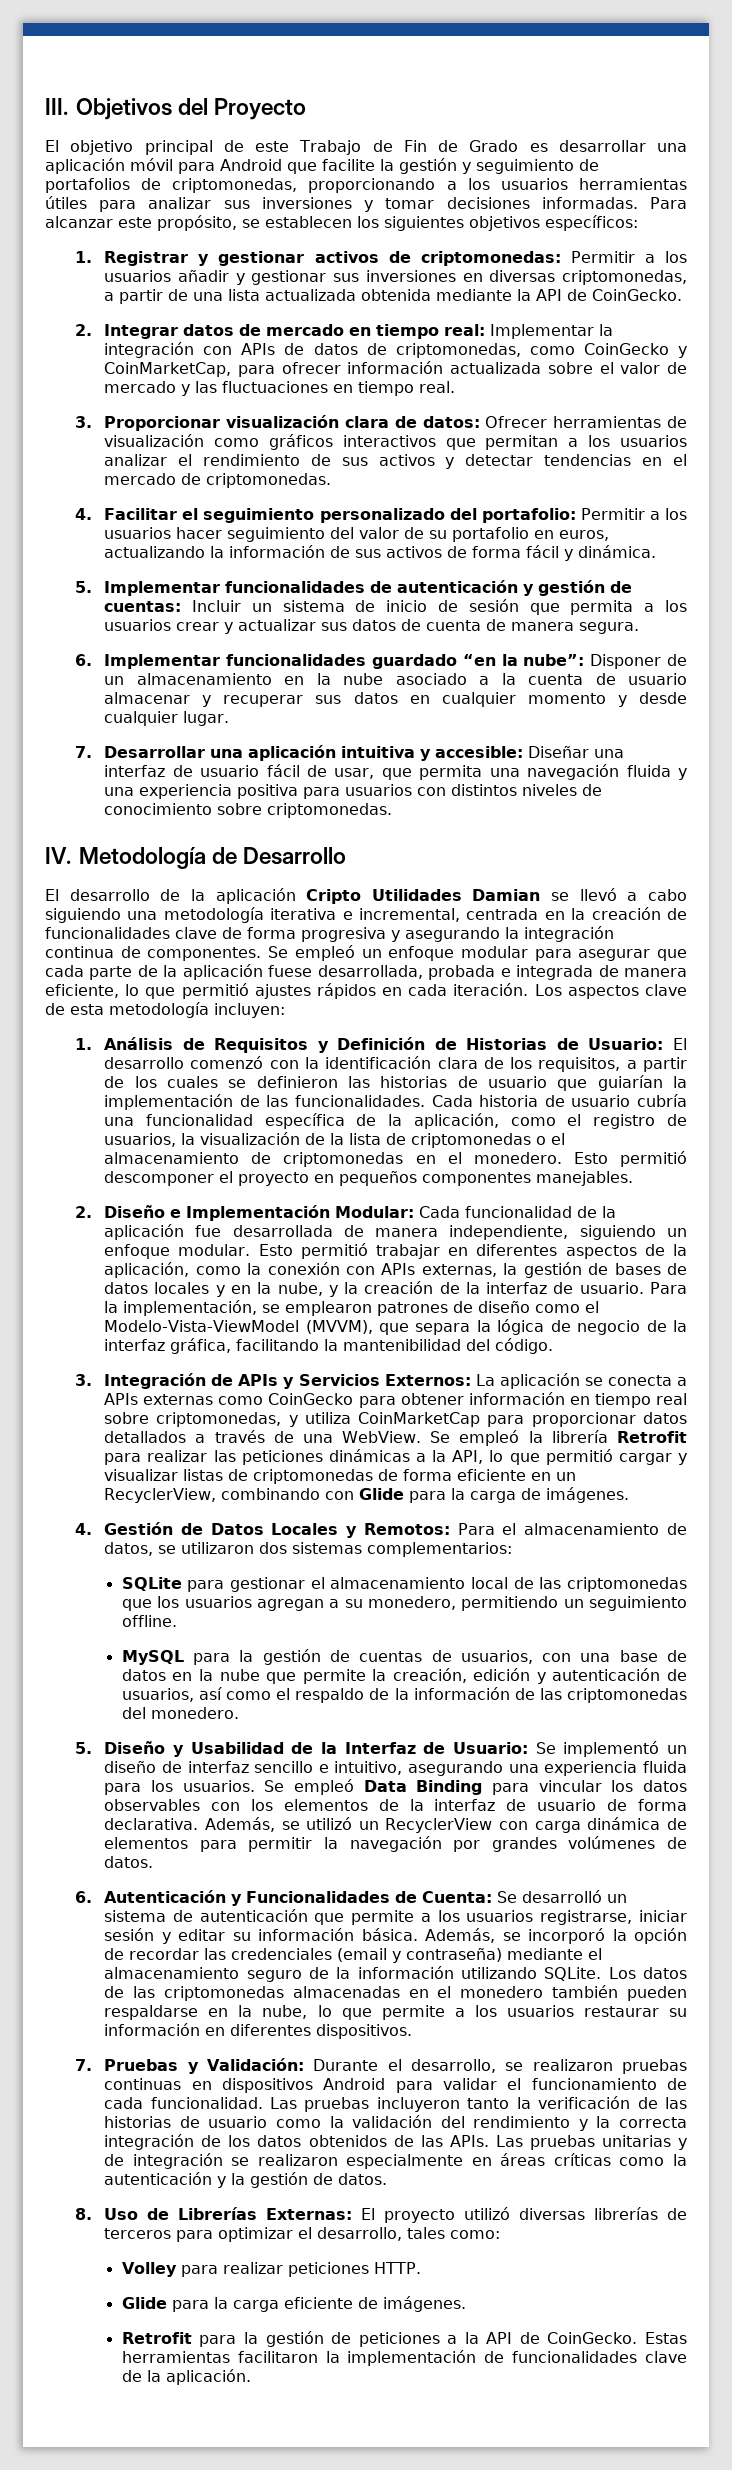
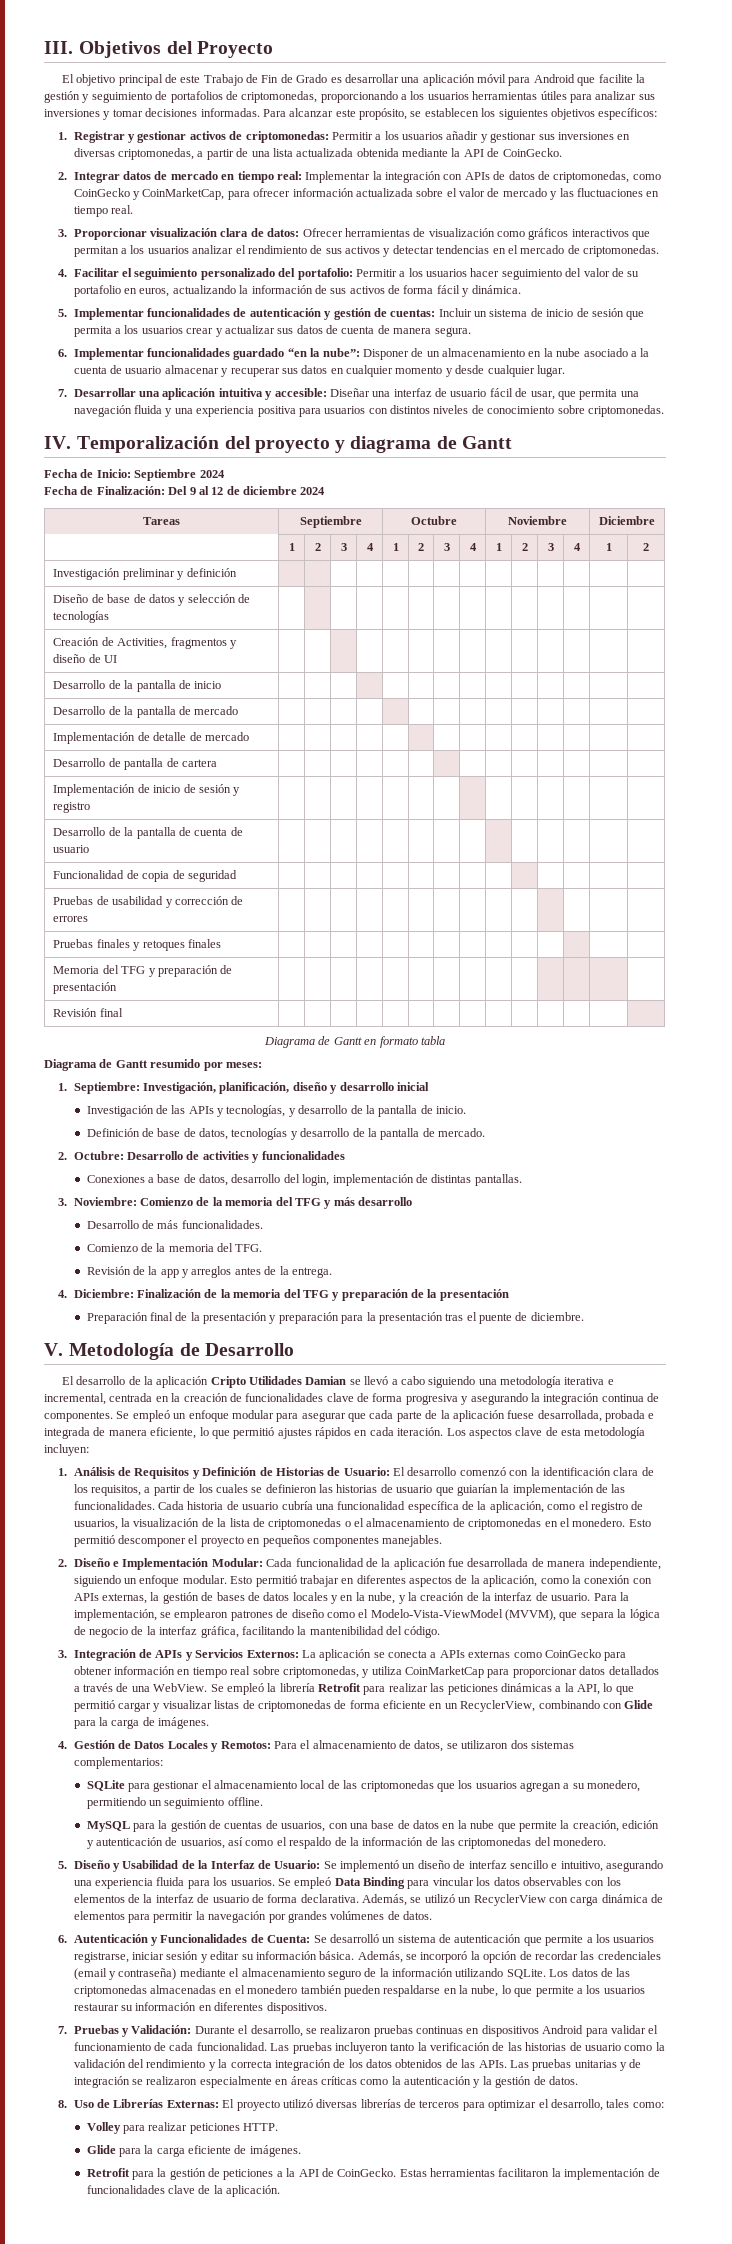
(71, 855) none -> [77,436,512,453] [44,469,225,481] [44,486,326,495] [143,517,180,525] [299,516,362,528] [411,516,458,525] [508,516,567,525] [599,516,655,525] [288,543,295,551] [314,543,321,551] [340,543,347,551] [366,543,374,551] [392,543,399,551] [418,543,424,551] [443,543,450,551] [469,543,477,551] [495,543,502,551] [521,543,528,551] [547,543,554,551] [573,543,581,551] [605,543,612,551] [643,543,649,551] [53,568,237,580] [53,594,251,606] [53,611,110,623] [53,637,237,649] [53,654,118,663] [53,680,222,692] [53,706,239,718] [53,732,249,744] [53,758,217,770] [53,784,241,796] [53,802,91,813] [53,827,243,839] [53,845,90,853] [53,870,237,882] [53,896,244,908] [53,916,89,922] [53,939,221,951] [53,965,233,977] [53,982,118,994] [53,1008,123,1017] [264,1036,445,1048] [44,1059,262,1071] [58,1082,429,1094] [86,1105,467,1117] [86,1128,486,1140] [58,1151,345,1163] [86,1174,522,1186] [58,1197,413,1209] [86,1220,263,1229] [86,1243,263,1252] [86,1266,332,1278] [58,1289,509,1301] [86,1312,584,1324] [44,1343,63,1356] Temporalización del proyecto y diagrama de Gantt // Fecha de Inicio: Septiembre 2024 // Fecha de Finalización: Del 9 al 12 de diciembre 2024 // Tareas | Septiembre | Octubre | Noviembre | Diciembre // | 1 | 2 | 3 | 4 | 1 | 2 | 3 | 4 | 1 | 2 | 3 | 4 | 1 | 2 // Investigación preliminar y definición | | | | | | | | | | | | | | // Diseño de base de datos y selección de tecnologías | | | | | | | | | | | | | | // Creación de Activities, fragmentos y diseño de UI | | | | | | | | | | | | | | // Desarrollo de la pantalla de inicio | | | | | | | | | | | | | | // Desarrollo de la pantalla de mercado | | | | | | | | | | | | | | // Implementación de detalle de mercado | | | | | | | | | | | | | | // Desarrollo de pantalla de cartera | | | | | | | | | | | | | | // Implementación de inicio de sesión y registro | | | | | | | | | | | | | | // Desarrollo de la pantalla de cuenta de usuario | | | | | | | | | | | | | | // Funcionalidad de copia de seguridad | | | | | | | | | | | | | | // Pruebas de usabilidad y corrección de errores | | | | | | | | | | | | | | // Pruebas finales y retoques finales | | | | | | | | | | | | | | // Memoria del TFG y preparación de presentación | | | | | | | | | | | | | | // Revisión final | | | | | | | | | | | | | | // Diagrama de Gantt en formato tabla // Diagrama de Gantt resumido por meses: // 1. Septiembre: Investigación, planificación, diseño y desarrollo inicial // Investigación de las APIs y tecnologías, y desarrollo de la pantalla de inicio. // Definición de base de datos, tecnologías y desarrollo de la pantalla de mercado. // 2. Octubre: Desarrollo de activities y funcionalidades // Conexiones a base de datos, desarrollo del login, implementación de distintas pantallas. // 3. Noviembre: Comienzo de la memoria del TFG y más desarrollo // Desarrollo de más funcionalidades. // Comienzo de la memoria del TFG. // Revisión de la app y arreglos antes de la entrega. // 4. Diciembre: Finalización de la memoria del TFG y preparación de la presentación // Preparación final de la presentación y preparación para la presentación tras el puente de diciembre. // V.

